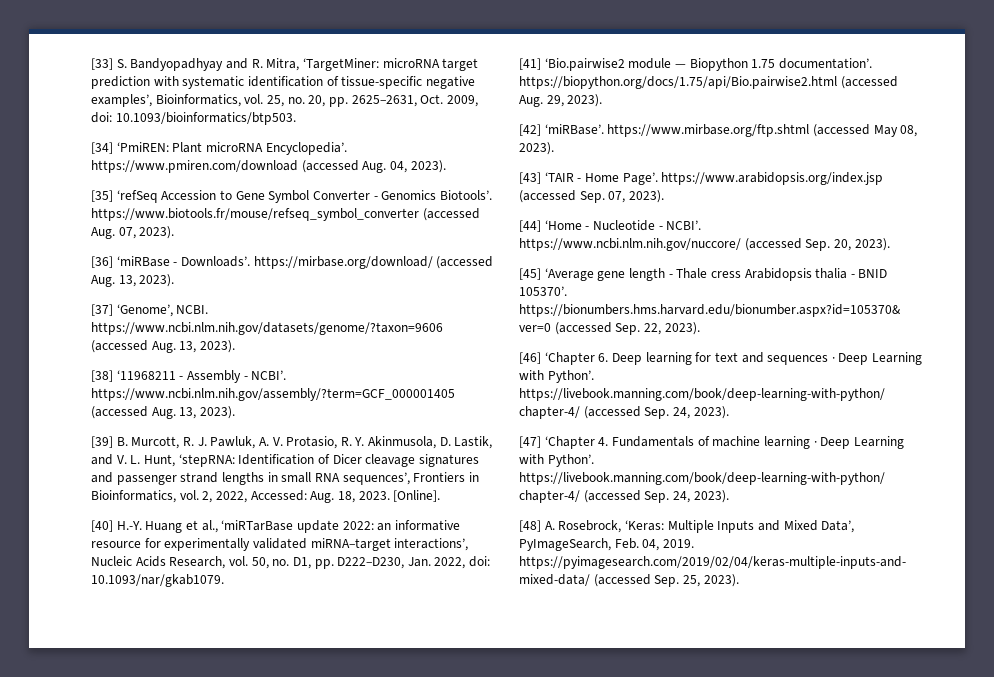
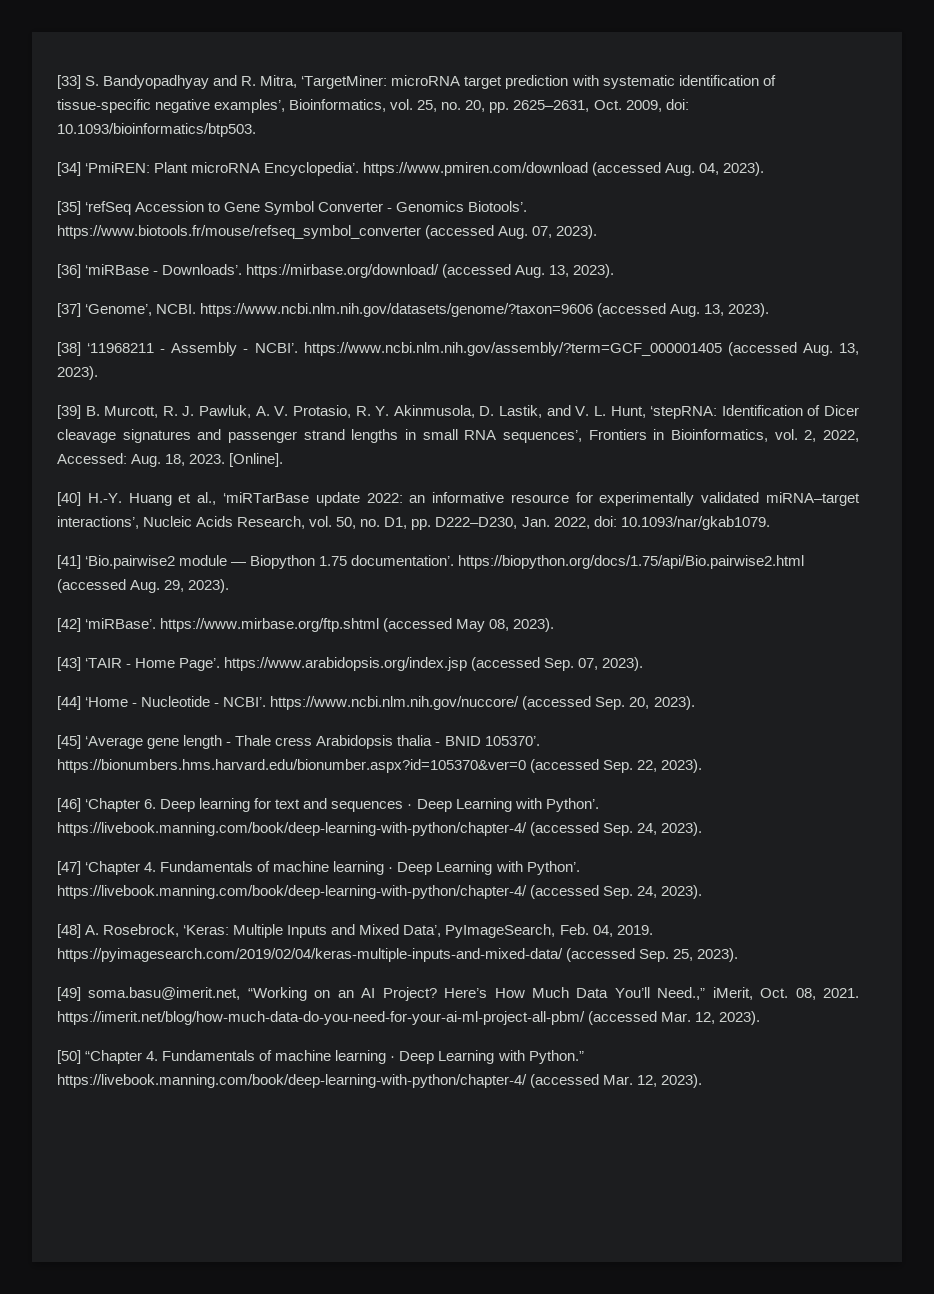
(739, 580) none -> [57,987,859,1001] [57,1011,761,1025] [57,1050,584,1064] [57,1074,703,1088] // [49] soma.basu@imerit.net, “Working on an AI Project? Here’s How Much Data You’ll Need.,” iMerit, Oct. 08, 2021. https://imerit.net/blog/how-much-data-do-you-need-for-your-ai-ml-project-all-pbm/ (accessed Mar. 12, 2023). // [50] “Chapter 4. Fundamentals of machine learning · Deep Learning with Python.” https://livebook.manning.com/book/deep-learning-with-python/chapter-4/ (accessed Mar. 12, 2023).

